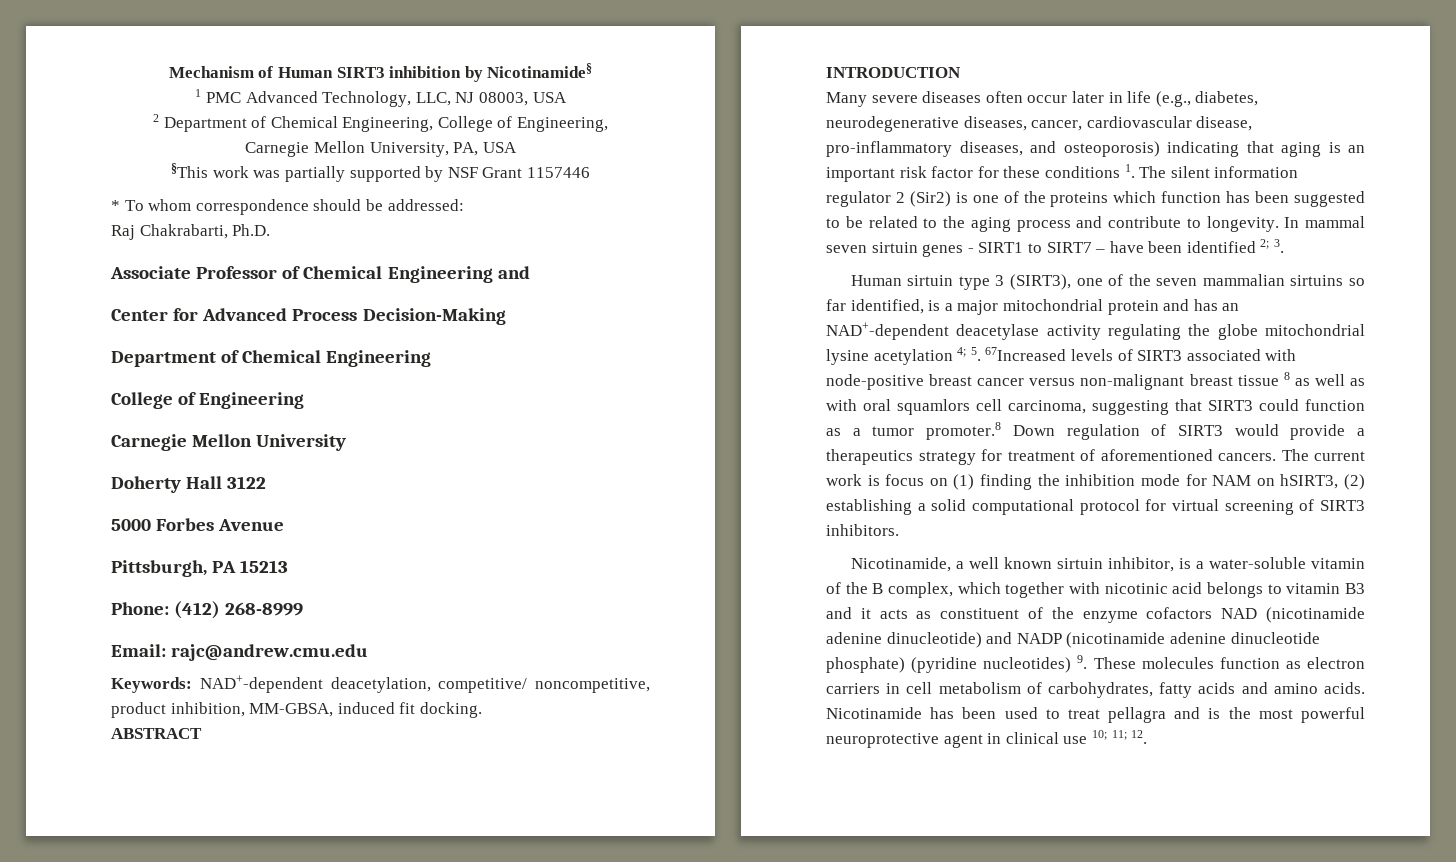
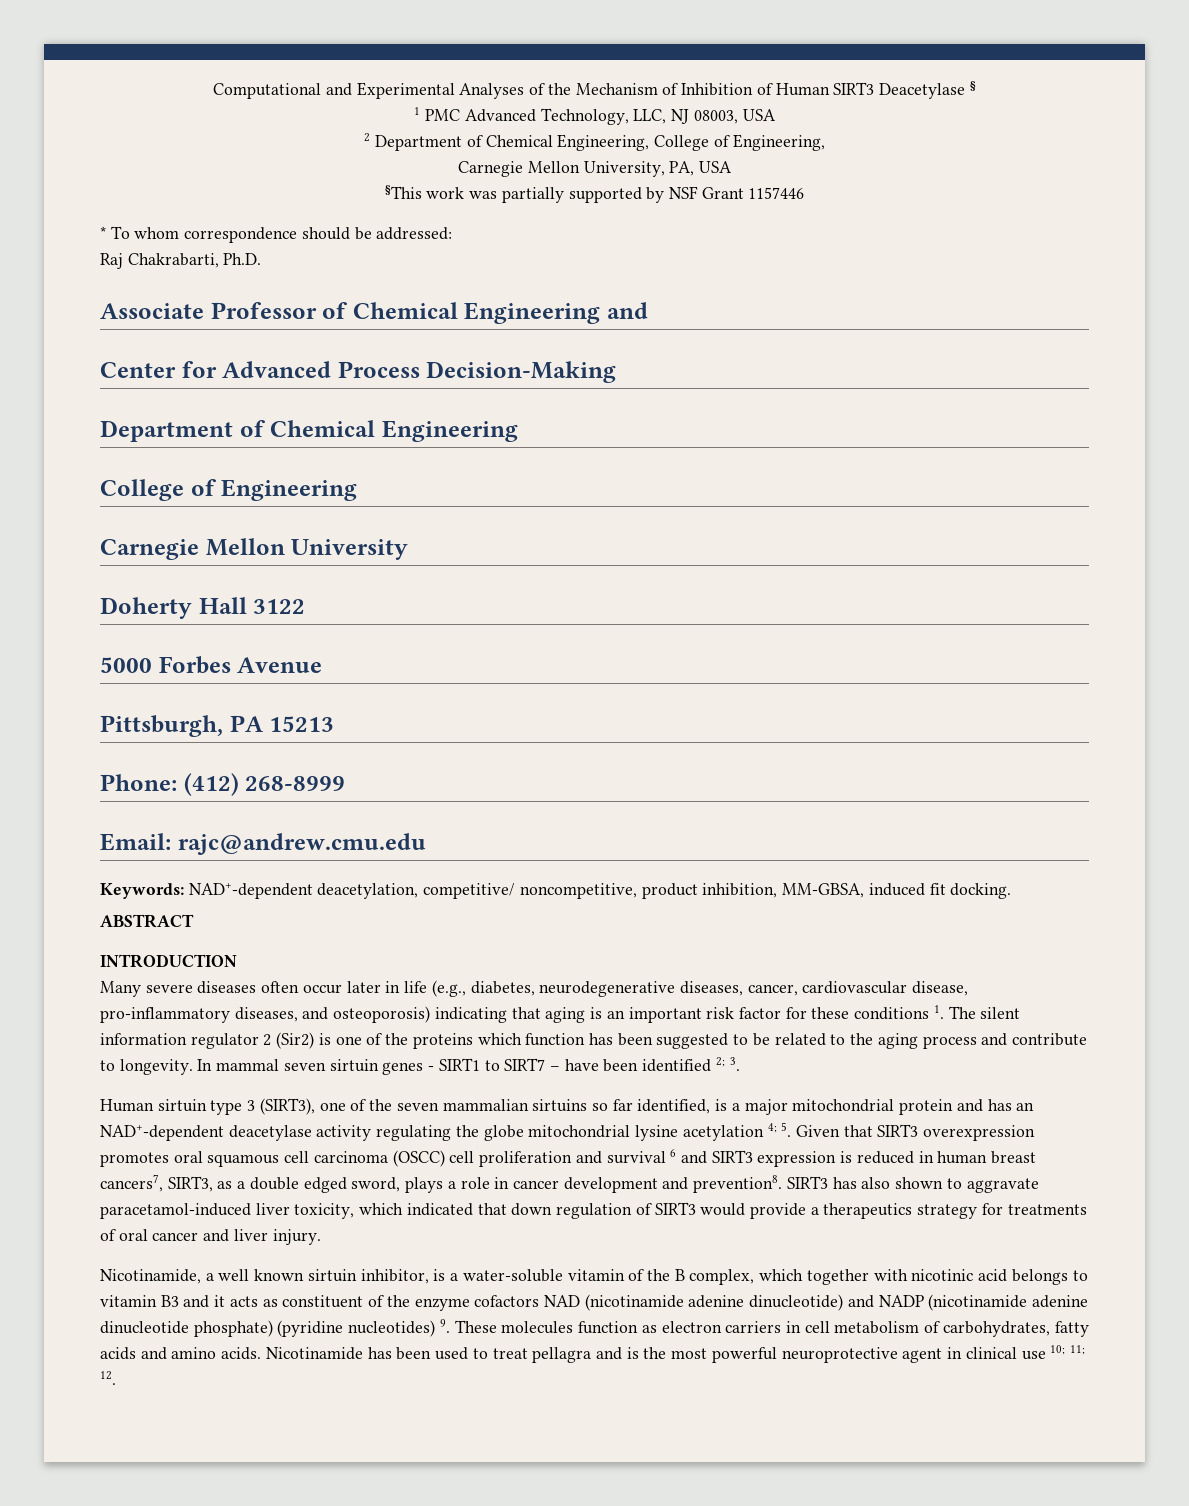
[168,63,593,82] Mechanism of Human SIRT3 inhibition by Nicotinamide§ -> [213,81,976,99] Computational and Experimental Analyses of the Mechanism of Inhibition of Human SIRT3 Deacetylase §
[985,347,1297,361] [826,372,1365,390] [826,399,1365,415] [826,422,1055,440] 67Increased levels of SIRT3 associated with node-positive breast cancer versus non-malignant breast tissue 8 as well as with oral squamlors cell carcinoma, suggesting that SIRT3 could function as a tumor promoter.8 Down -> [795,1124,1036,1141] [100,1149,1037,1167] [100,1174,1039,1193] [100,1203,553,1219] Given that SIRT3 overexpression promotes oral squamous cell carcinoma (OSCC) cell proliferation and survival 6 and SIRT3 expression is reduced in human breast cancers7, SIRT3, as a double edged sword, plays a role in cancer development and prevention8. SIRT3 has also shown to aggravate paracetamol-induced liver toxicity, which indicated that down
[1007,449,1365,461] [826,474,1365,490] [826,499,1365,515] [826,524,899,536] treatment of aforementioned cancers. The current work is focus on (1) finding the inhibition mode for NAM on hSIRT3, (2) establishing a solid computational protocol for virtual screening of SIRT3 inhibitors. -> [1007,1204,1087,1215] [100,1229,321,1245] treatments of oral cancer and liver injury.

